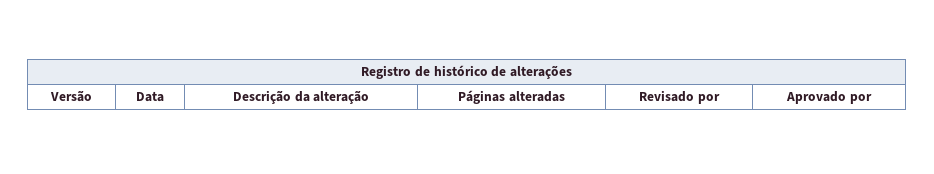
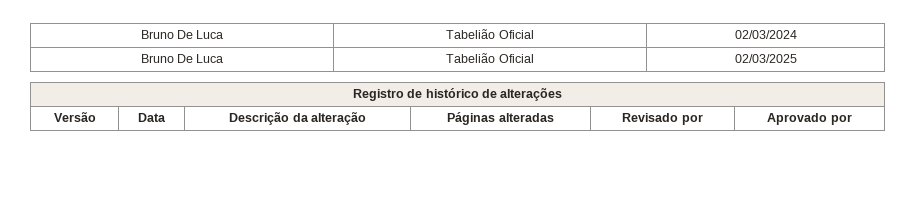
(361, 72) none -> [140,30,224,39] [446,29,534,39] [734,30,797,39] [140,54,224,63] [446,53,534,63] [734,54,797,63] Bruno De Luca | Tabelião Oficial | 02/03/2024 // Bruno De Luca | Tabelião Oficial | 02/03/2025 //

